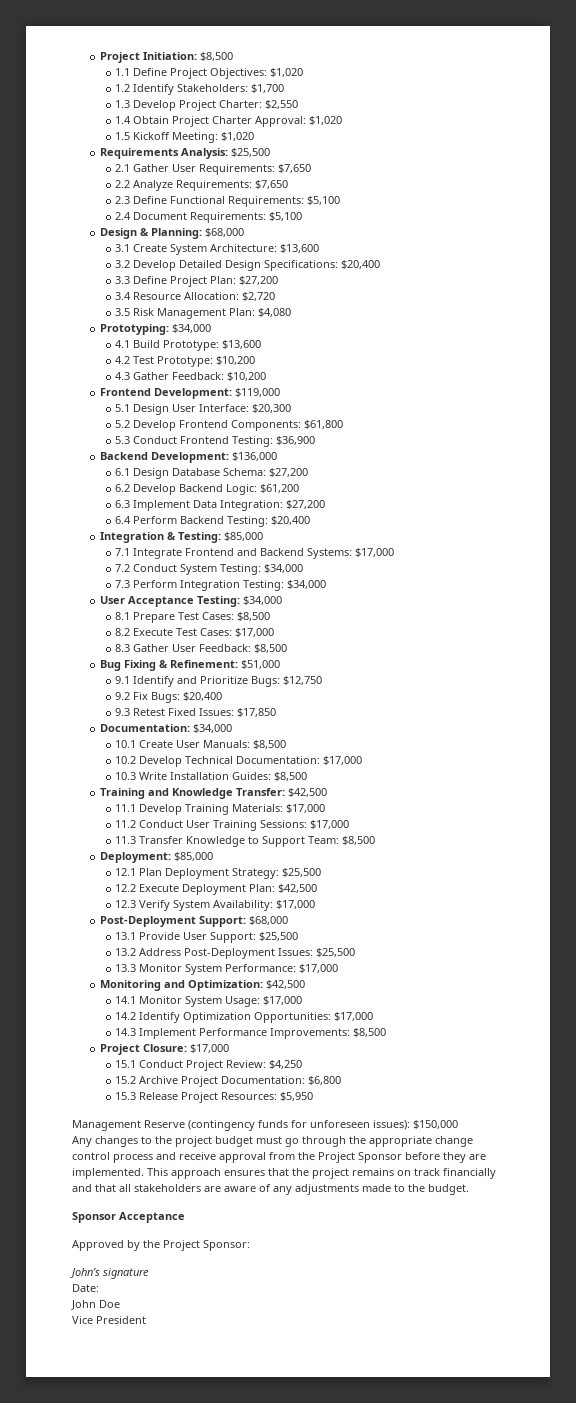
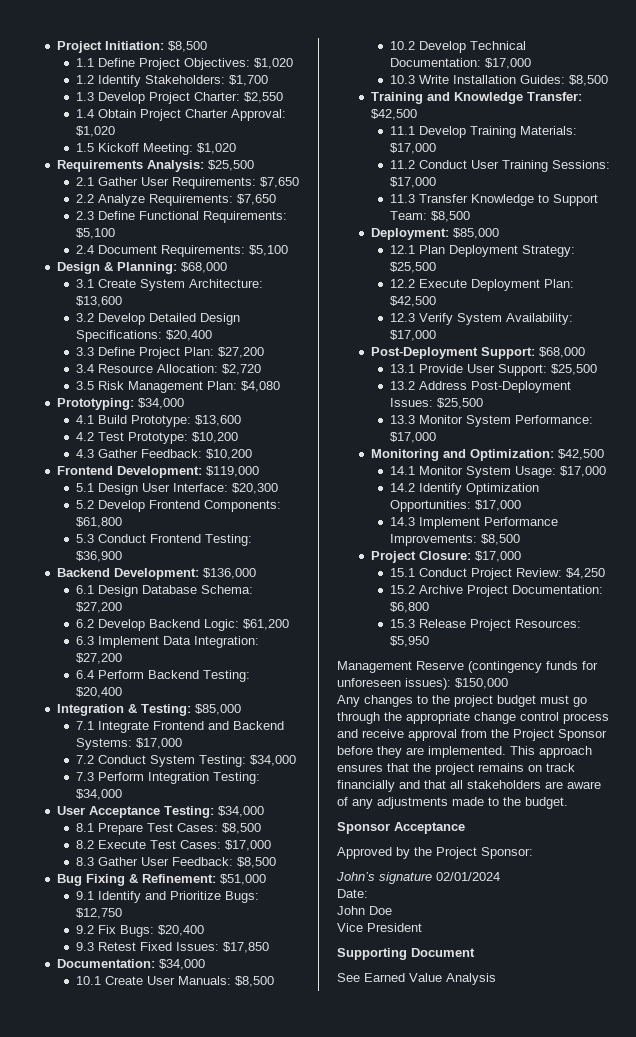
(149, 1273) none -> [436,872,500,881] 02/01/2024
(146, 1320) none -> [337,948,475,960] [337,973,496,985] // Supporting Document // See Earned Value Analysis

